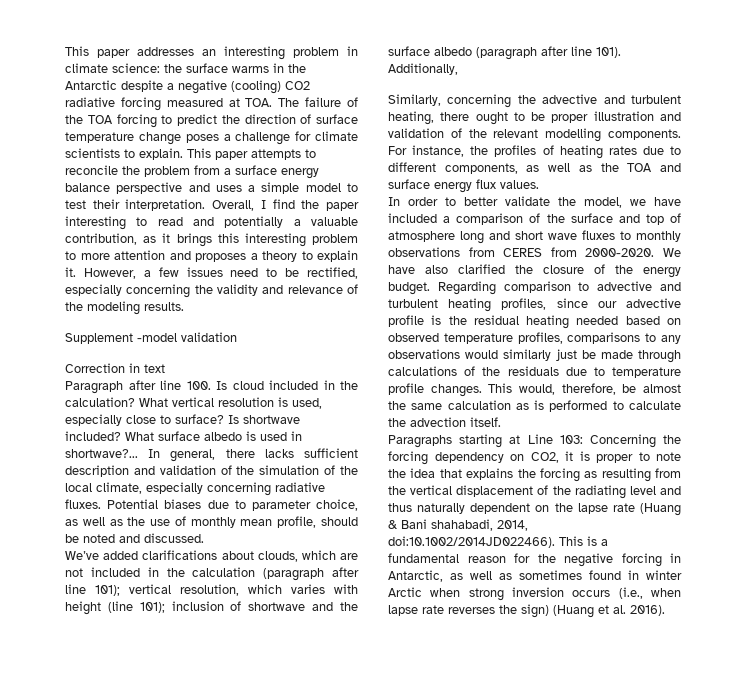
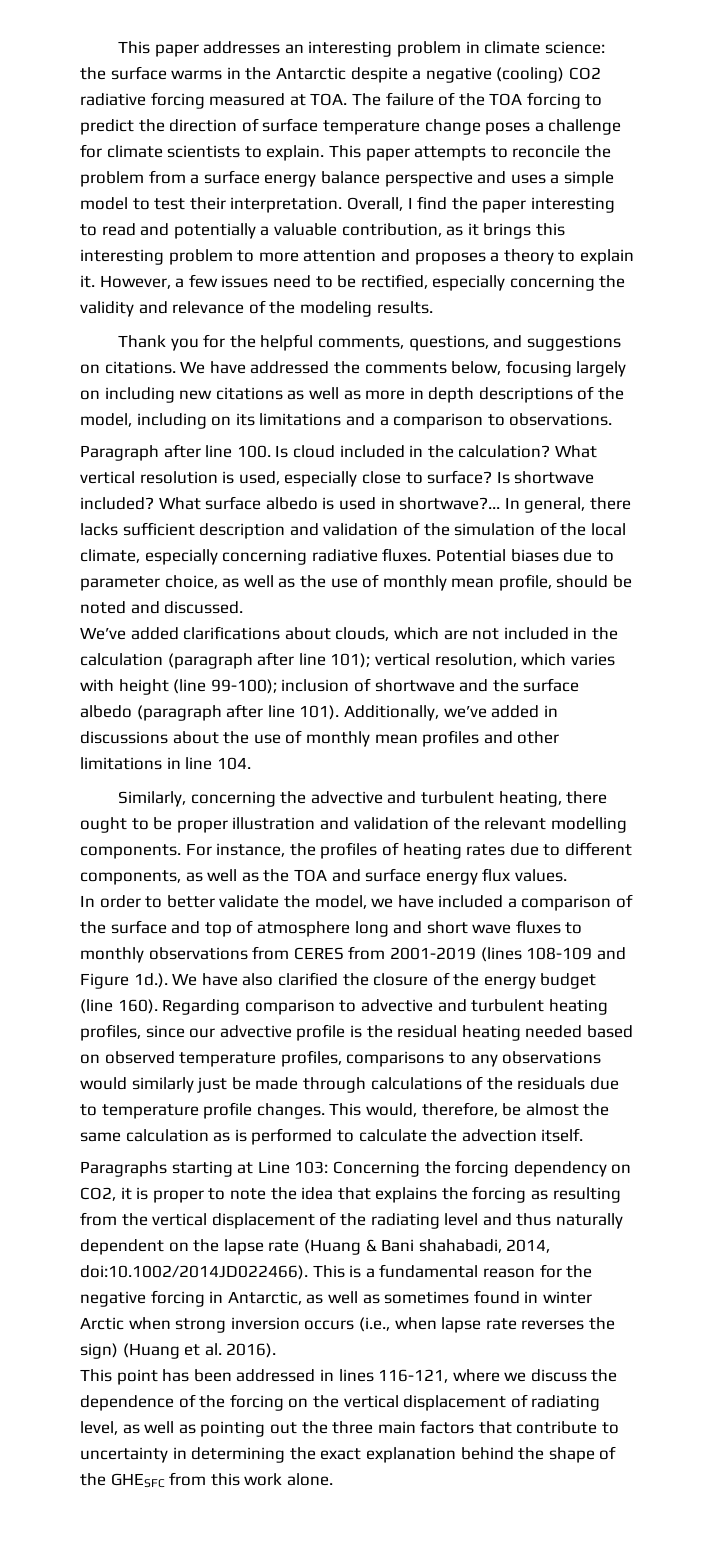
[65,332,237,344] [65,363,165,373] Supplement -model validation // Correction in text -> [117,334,621,351] [80,360,627,377] [80,386,625,403] [80,413,613,429] Thank you for the helpful comments, questions, and suggestions on citations. We have addressed the comments below, focusing largely on including new citations as well as more in depth descriptions of the model, including on its limitations and a comparison to observations.
[139,602,165,613] 101); -> [210,679,277,694] 99-100);
(458, 69) none -> [443,705,558,718] [80,730,560,747] [80,757,251,770] we’ve added in discussions about the use of monthly mean profiles and other limitations in line 104.
[585,248,655,257] 2000-2020. -> [389,947,626,962] [80,973,168,989] 2001-2019 (lines 108-109 and Figure 1d.).
[388,282,430,295] budget. -> [540,973,597,989] [80,999,158,1014] budget (line 160).
(665, 610) none -> [80,1369,618,1385] [80,1394,601,1411] [80,1420,620,1437] [80,1446,617,1463] [80,1472,333,1488] // This point has been addressed in lines 116-121, where we discuss the dependence of the forcing on the vertical displacement of radiating level, as well as pointing out the three main factors that contribute to uncertainty in determining the exact explanation behind the shape of the GHESFC from this work alone.

